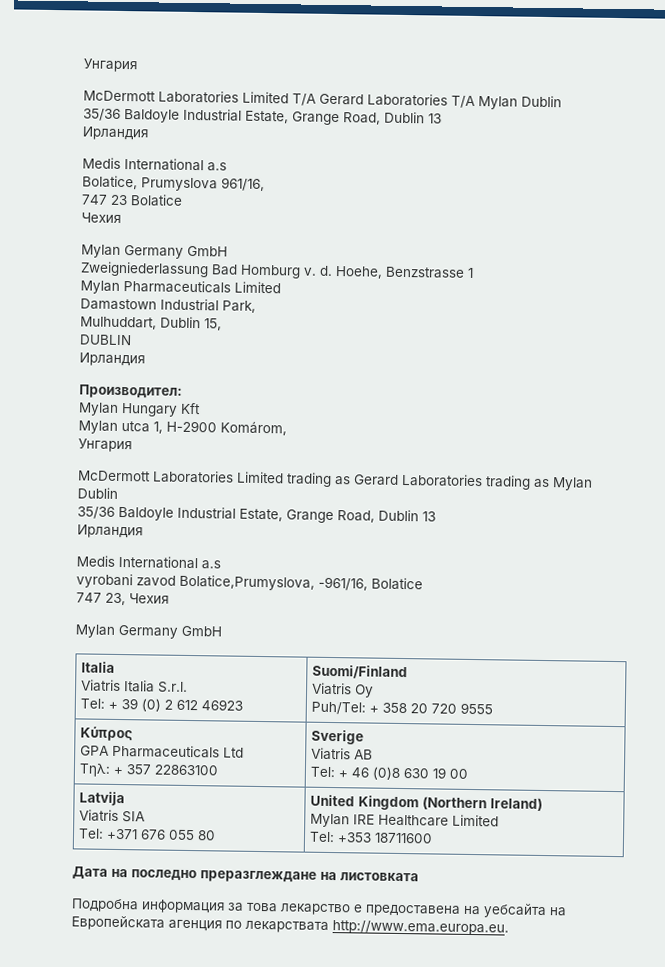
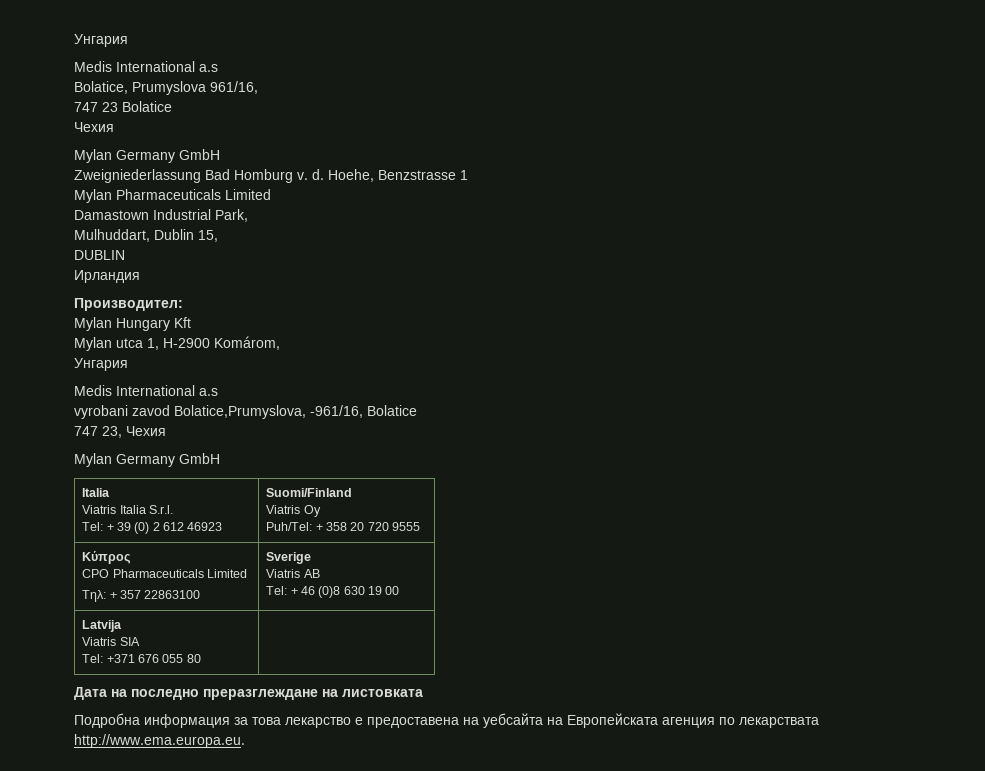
[83,58,137,73] [83,90,562,110] [83,108,442,126] [82,126,149,141] Унгария // McDermott Laboratories Limited T/A Gerard Laboratories T/A Mylan Dublin // 35/36 Baldoyle Industrial Estate, Grange Road, Dublin 13 // Ирландия -> [74,34,128,47] Унгария
[78,470,593,491] [77,487,118,499] [77,506,436,524] [77,524,143,539] // McDermott Laboratories Limited trading as Gerard Laboratories trading as Mylan Dublin // 35/36 Baldoyle Industrial Estate, Grange Road, Dublin 13 // Ирландия -> (128, 364) none
[79,744,244,759] GPA Pharmaceuticals Ltd -> [82,569,247,578] CPO Pharmaceuticals Limited
[309,794,543,811] [309,813,499,828] [308,831,433,844] United Kingdom (Northern Ireland) // Mylan IRE Healthcare Limited // Tel: +353 18711600 -> (201, 658) none

